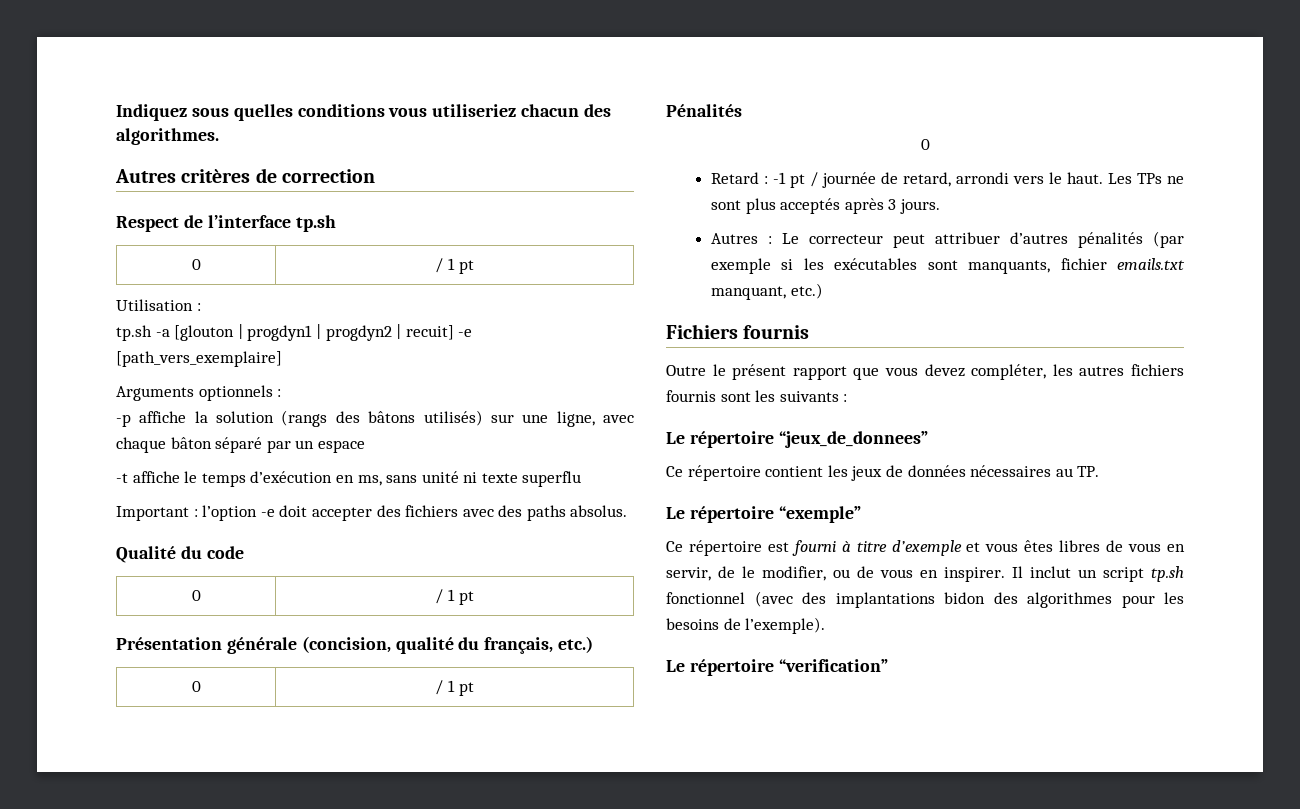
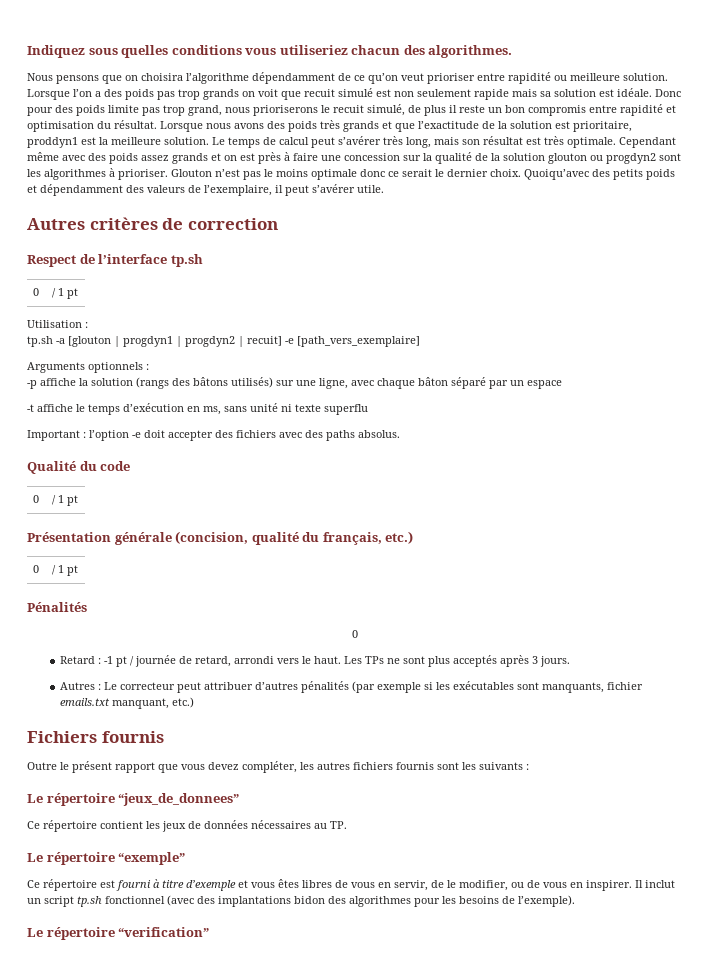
(219, 136) none -> [27,72,668,84] [27,88,681,100] [27,104,676,116] [27,120,632,132] [27,136,676,148] [27,152,681,164] [27,168,675,180] [27,184,384,196] // Nous pensons que on choisira l’algorithme dépendamment de ce qu’on veut prioriser entre rapidité ou meilleure solution. Lorsque l’on a des poids pas trop grands on voit que recuit simulé est non seulement rapide mais sa solution est idéale. Donc pour des poids limite pas trop grand, nous prioriserons le recuit simulé, de plus il reste un bon compromis entre rapidité et optimisation du résultat. Lorsque nous avons des poids très grands et que l’exactitude de la solution est prioritaire, proddyn1 est la meilleure solution. Le temps de calcul peut s’avérer très long, mais son résultat est très optimale. Cependant même avec des poids assez grands et on est près à faire une concession sur la qualité de la solution glouton ou progdyn2 sont les algorithmes à prioriser. Glouton n’est pas le moins optimale donc ce serait le dernier choix. Quoiqu’avec des petits poids et dépendamment des valeurs de l’exemplaire, il peut s’avérer utile.

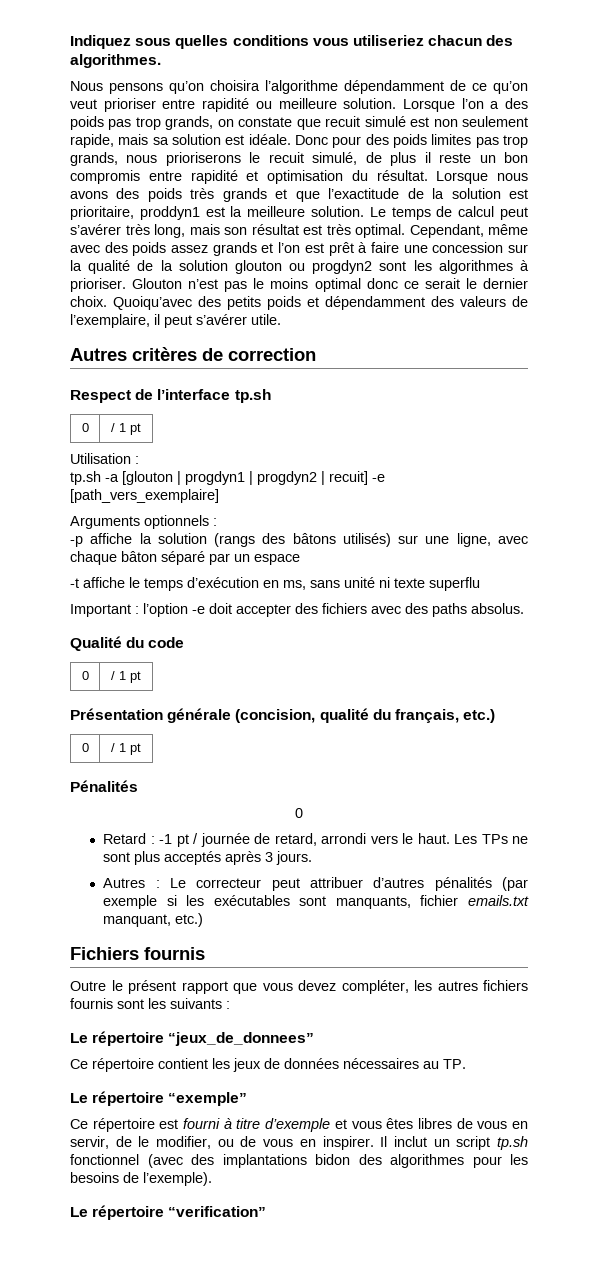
[102,75,138,84] que on -> [169,81,204,94] qu’on
[203,89,278,100] grands on voit -> [165,116,293,130] grands, on constate
[474,89,509,100] rapide -> [70,134,114,148] rapide,
[108,105,222,116] limite pas trop grand, -> [431,134,528,148] [70,152,118,166] limites pas trop grands,
[567,137,676,148] optimale. Cependant -> [355,224,484,238] optimal. Cependant,
[224,152,281,164] on est près -> [278,242,354,256] l’on est prêt
[311,169,357,180] optimale -> [314,278,361,292] optimal

